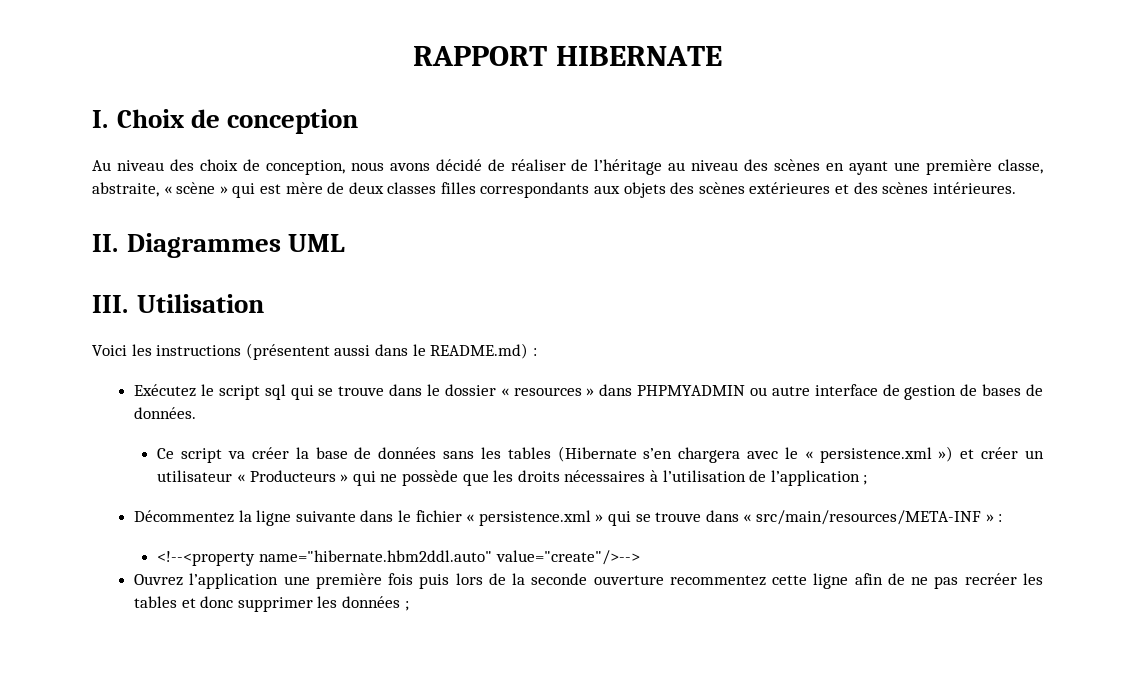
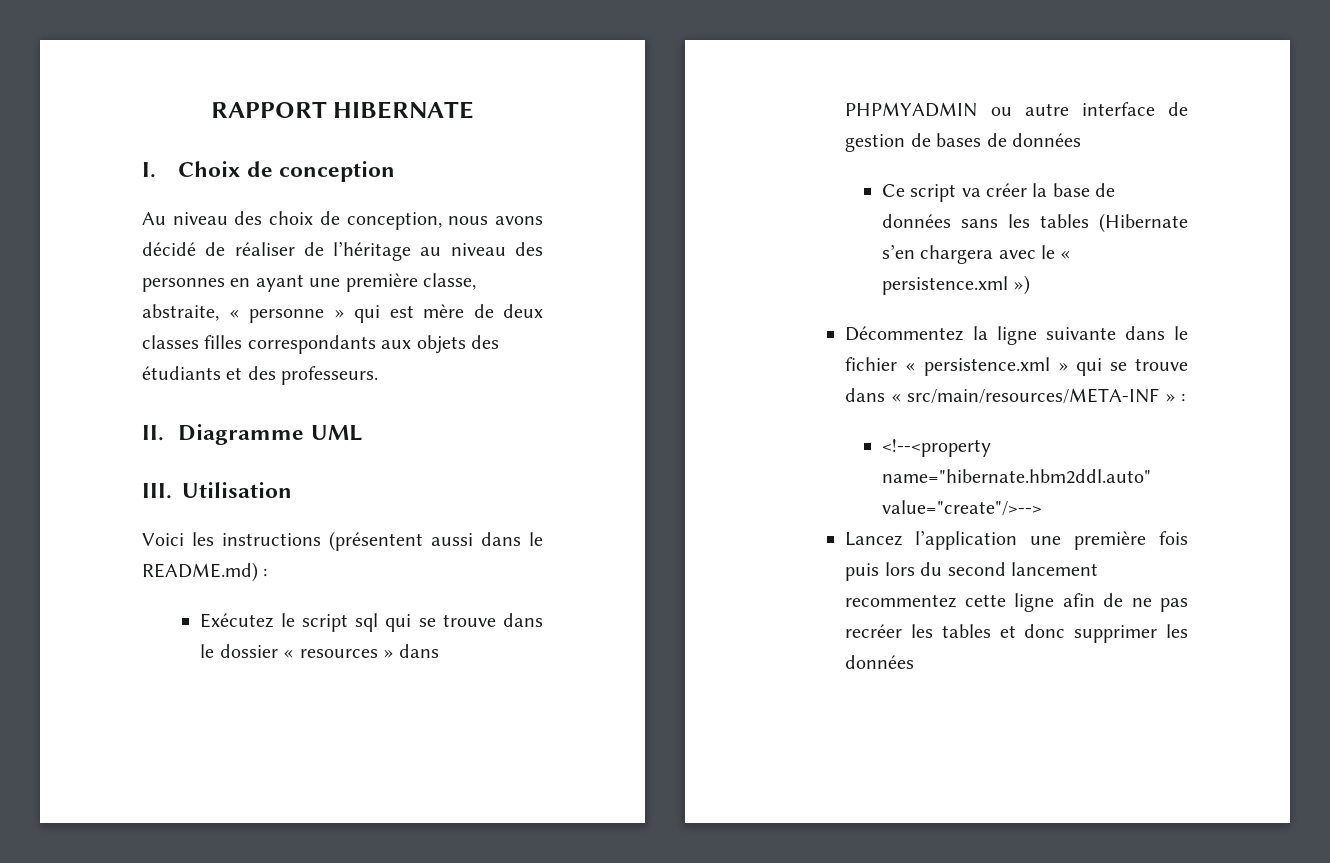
[774,159,821,171] scènes -> [142,278,225,292] personnes
[176,182,216,194] scène -> [249,309,324,323] personne
[698,182,1016,194] scènes extérieures et des scènes intérieures. -> [142,366,379,385] étudiants et des professeurs.
[126,233,281,258] Diagrammes -> [178,424,305,445] Diagramme
[134,407,197,419] données. -> [1012,133,1082,147] données
[960,447,1044,459] [157,470,868,486] et créer un utilisateur « Producteurs » qui ne possède que les droits nécessaires à l’utilisation de l’application ; -> (1031, 285) none
[134,574,184,586] Ouvrez -> [845,532,903,546] Lancez
[488,573,664,585] de la seconde ouverture -> [920,562,1099,576] du second lancement
[404,601,409,611] ; -> (915, 662) none

